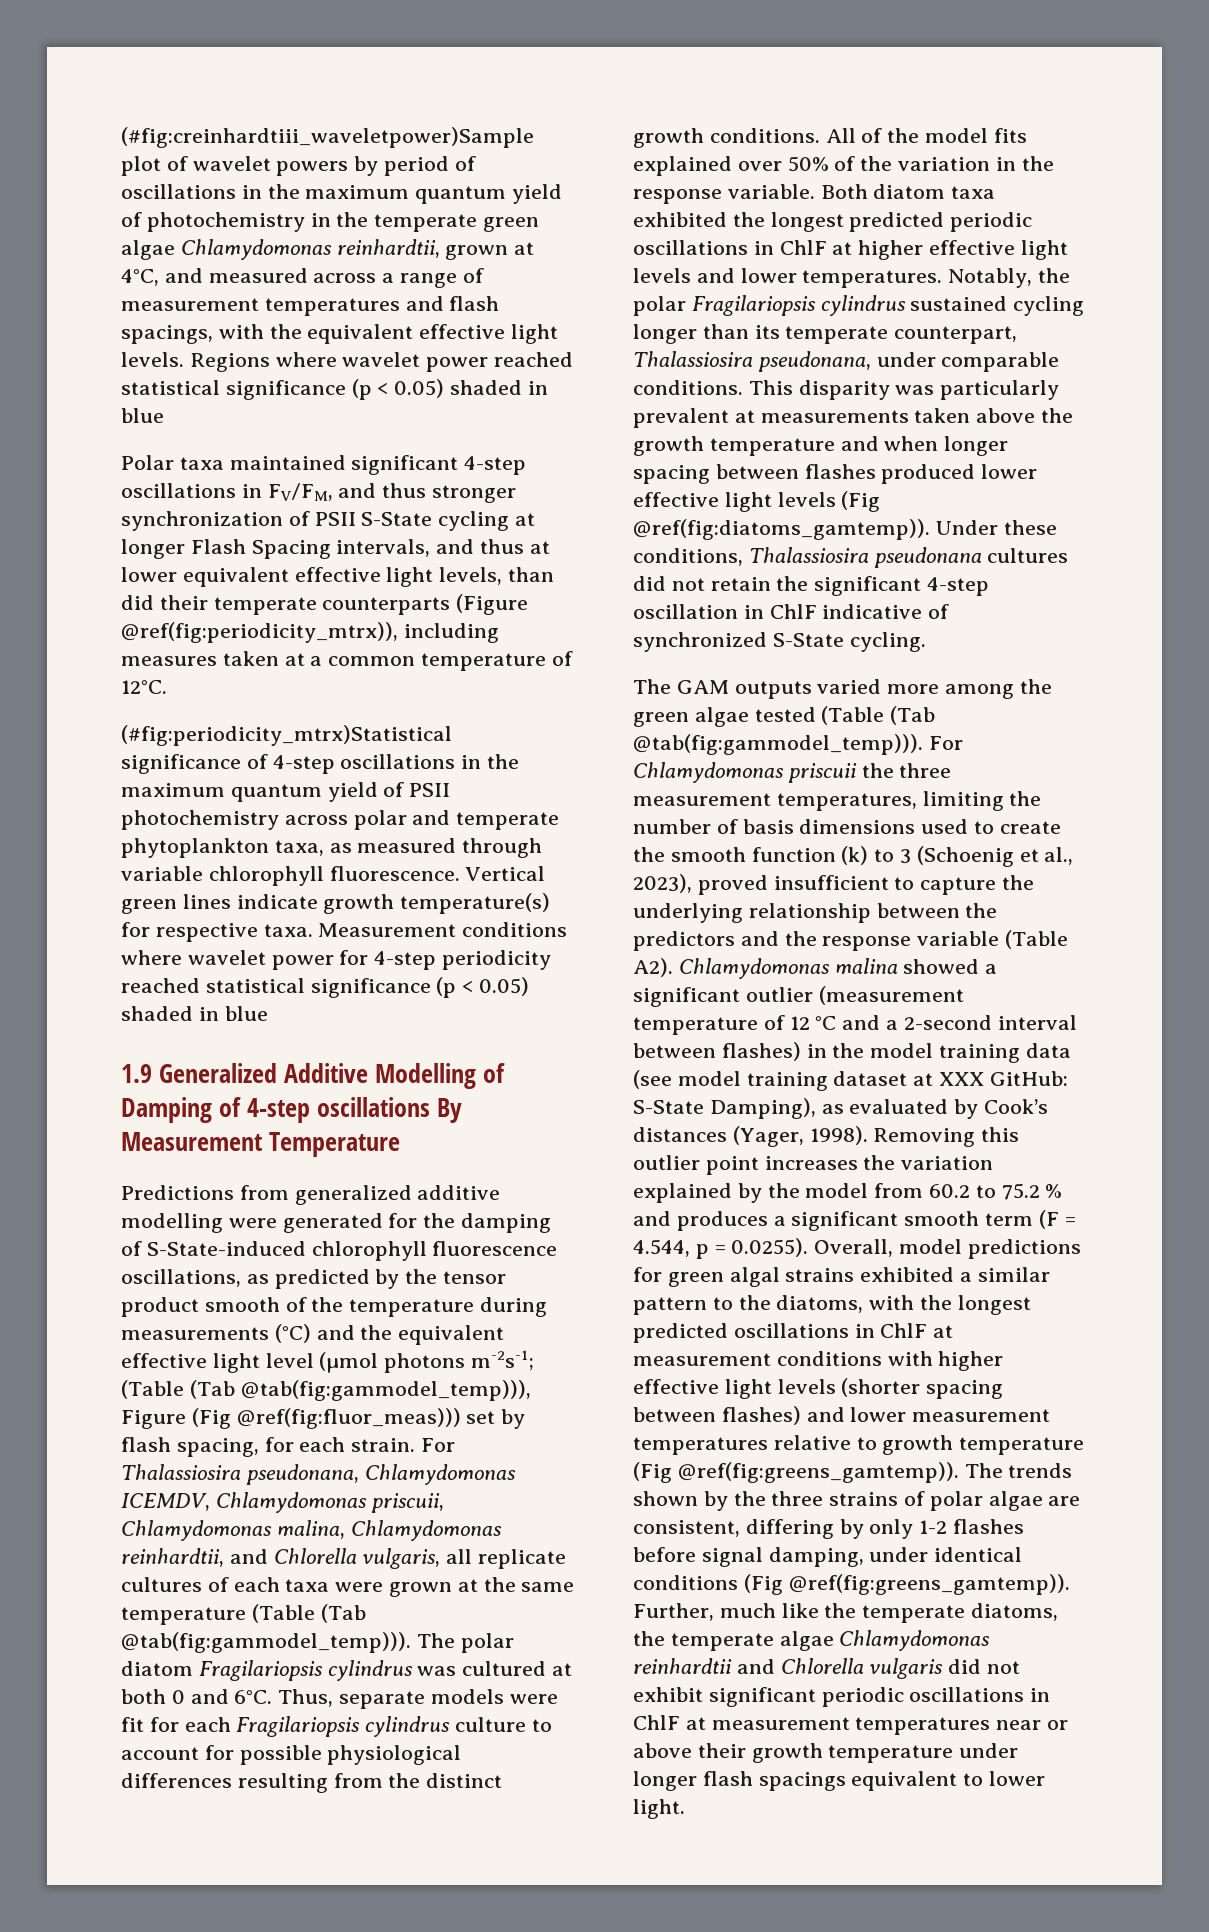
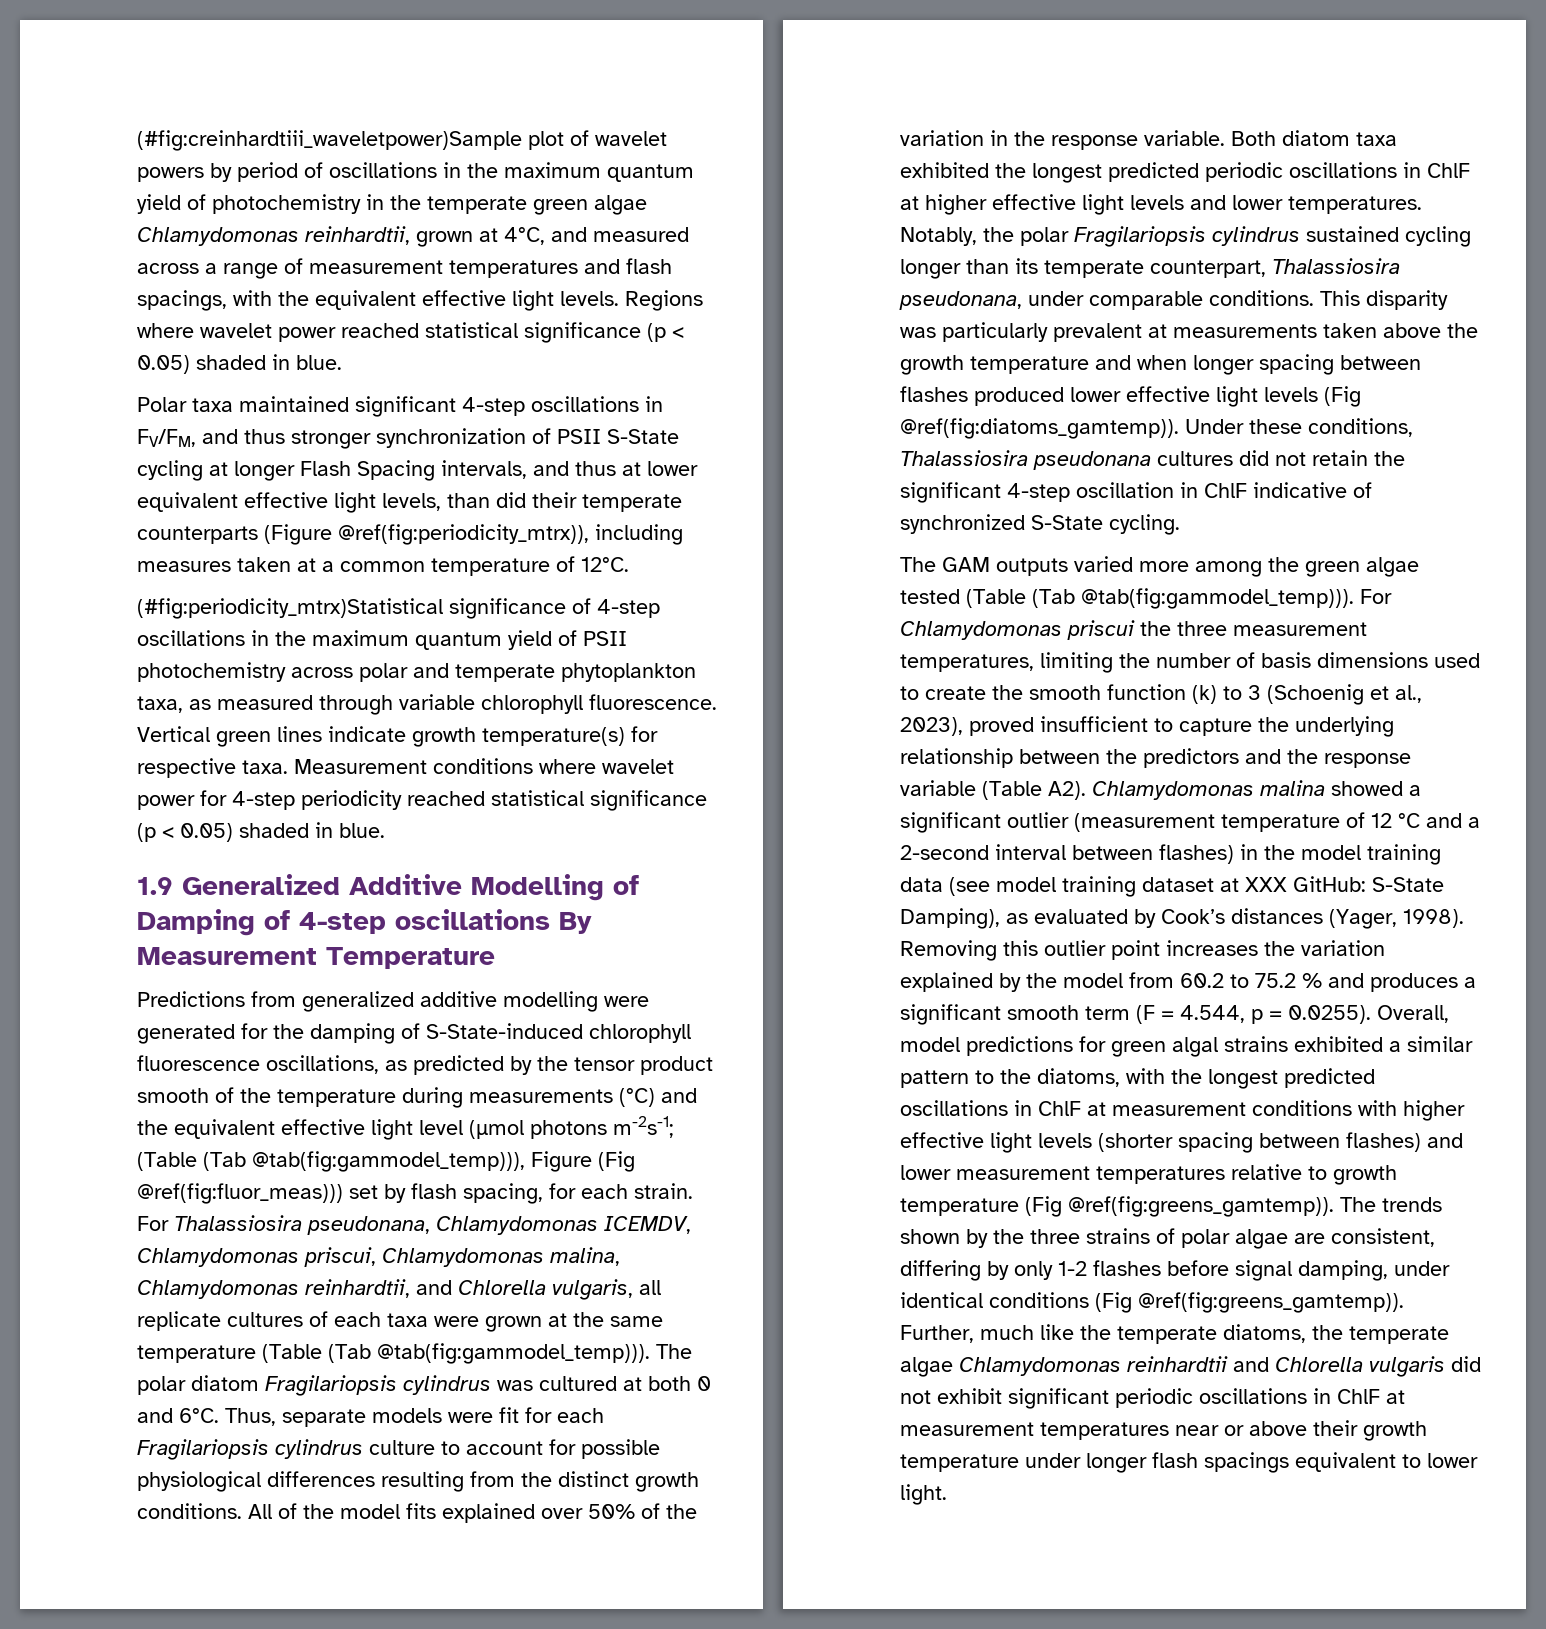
[121,408,164,423] blue -> [296,355,342,370] blue.
[224,1006,268,1021] blue -> [339,823,385,838] blue.
[370,1493,444,1513] priscuii, -> [304,1247,376,1267] priscui,
[787,763,857,783] priscuii -> [1067,620,1135,640] priscui

